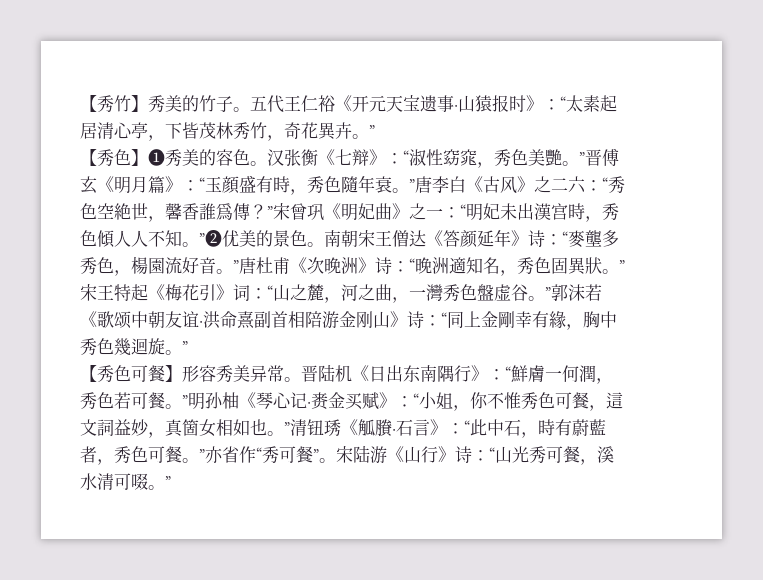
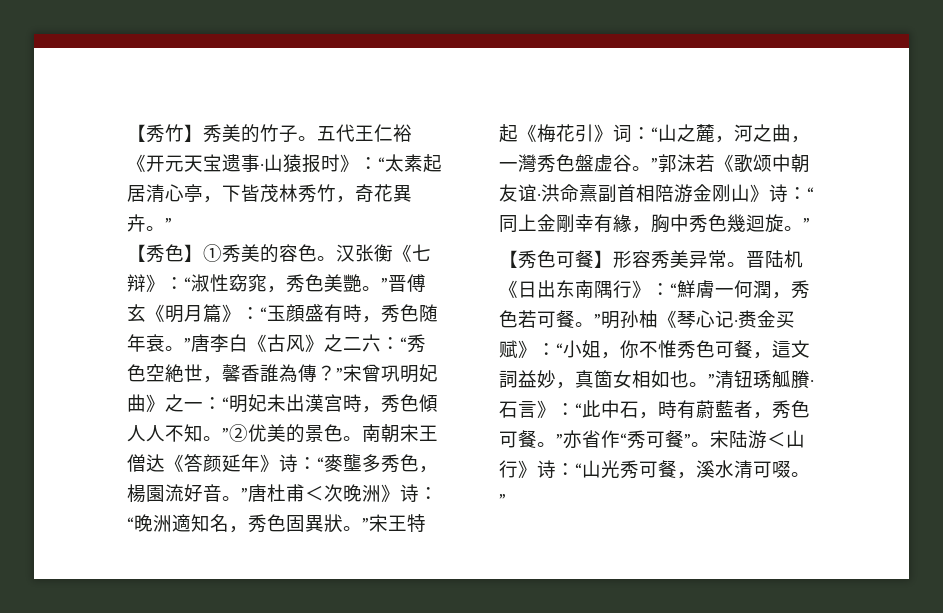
[148,149,165,166] ❶ -> [203,244,222,262] ①
[341,176,358,193] 隨 -> [419,304,438,322] 随
[216,203,233,220] 爲 -> [279,364,298,383] 為
[324,203,341,219] 《 -> (400, 373) none
[199,230,222,247] ”❷ -> [222,424,248,442] ”②
[290,257,307,273] 《 -> [305,486,324,501] ＜
[341,419,358,435] 《 -> (772, 379) none
[387,446,404,462] 《 -> [767,432,786,447] ＜

